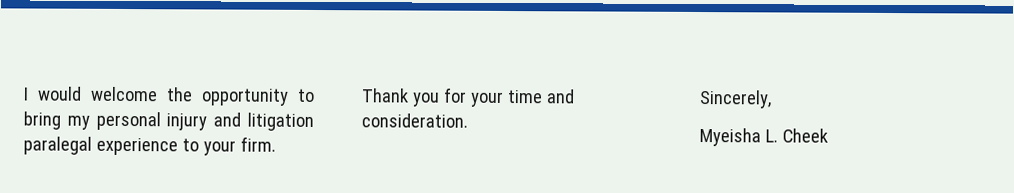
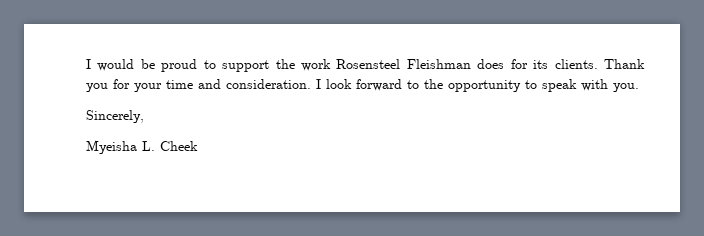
[90,86,315,106] [23,111,314,131] [23,136,276,156] welcome the opportunity to bring my personal injury and litigation paralegal experience to your firm. -> [140,59,598,72] be proud to support the work Rosensteel Fleishman does for its clients.
(468, 120) none -> [316,79,639,92] I look forward to the opportunity to speak with you.

